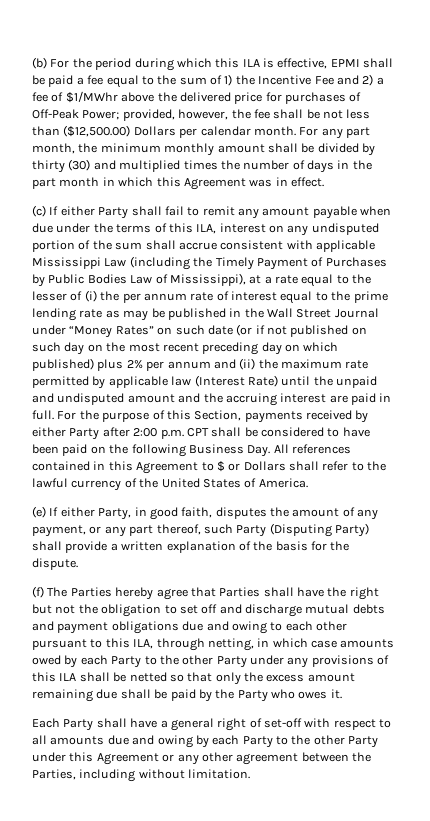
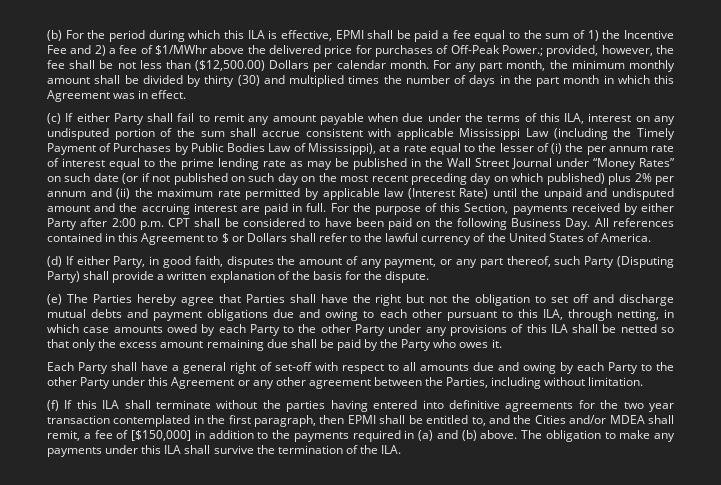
[82,110,120,120] Power; -> [501,45,543,56] Power.;
[32,506,46,518] (e) -> [47,256,62,267] (d)
[32,586,44,598] (f) -> [47,294,62,305] (e)
(251, 774) none -> [47,400,674,412] [47,415,675,427] [47,430,675,442] [47,445,402,457] // (f) If this ILA shall terminate without the parties having entered into definitive agreements for the two year transaction contemplated in the first paragraph, then EPMI shall be entitled to, and the Cities and/or MDEA shall remit, a fee of [$150,000] in addition to the payments required in (a) and (b) above. The obligation to make any payments under this ILA shall survive the termination of the ILA.

